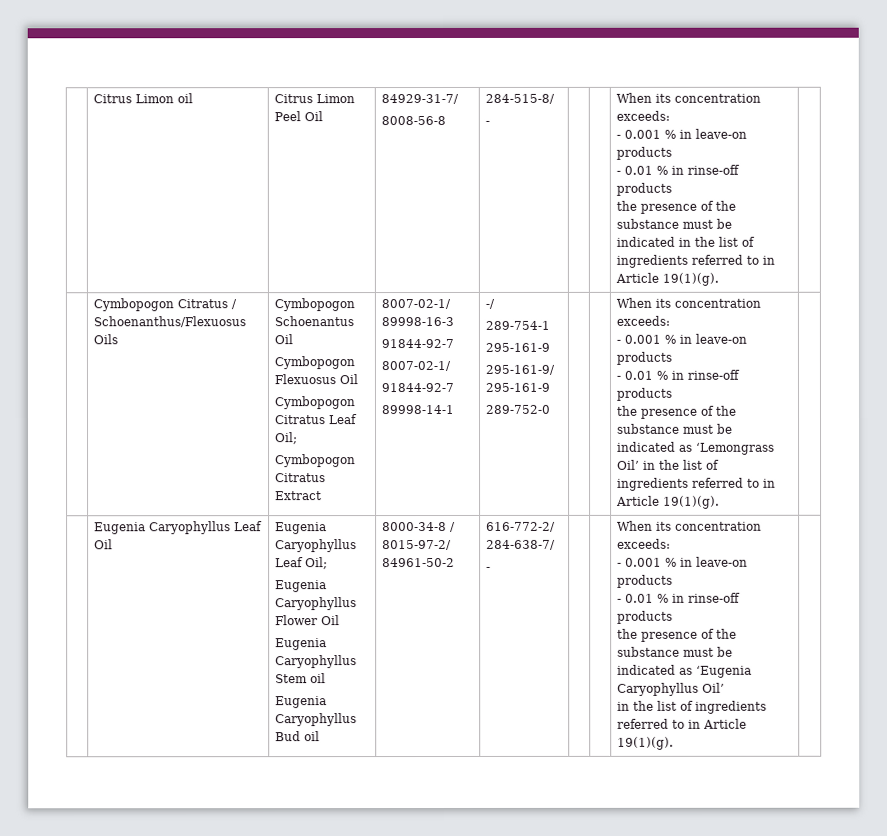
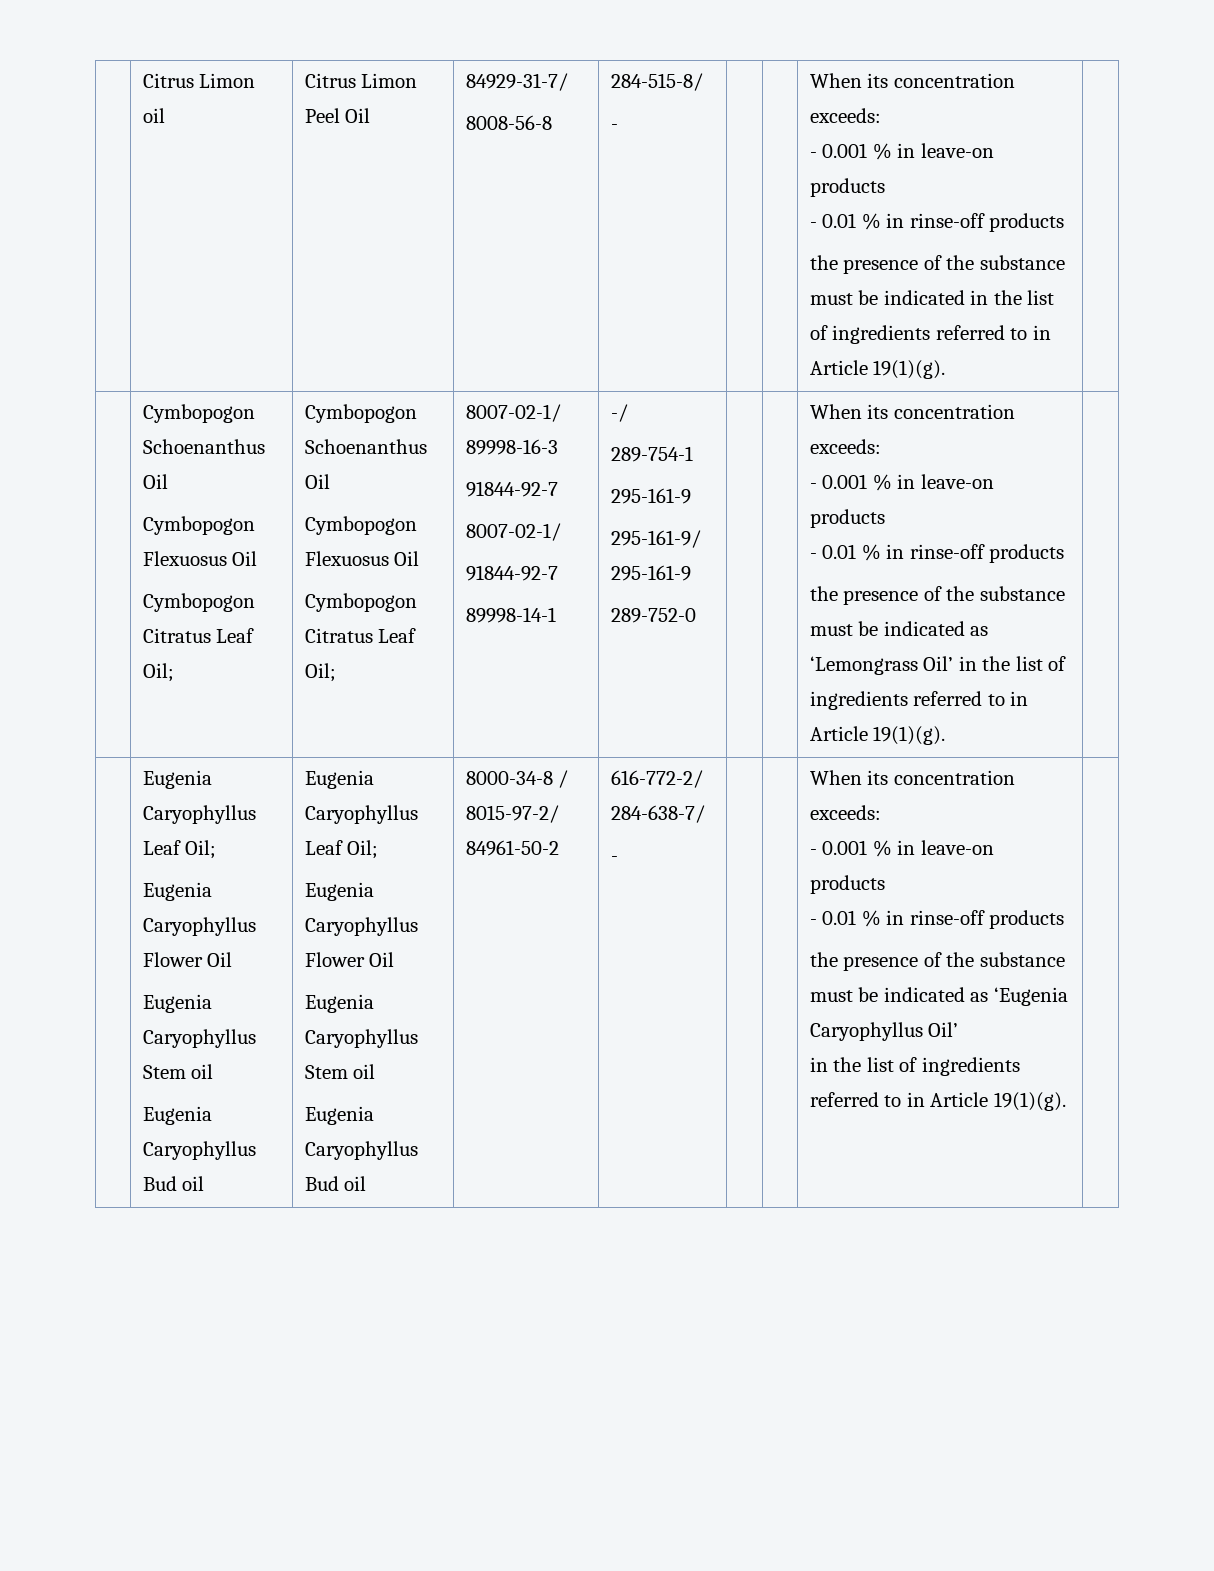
[177,299,238,310] [93,316,247,328] [93,334,119,345] [274,298,356,312] [274,316,355,327] [274,334,294,345] [274,356,356,370] [274,374,359,385] [274,396,356,410] [274,414,359,425] [275,432,299,445] [275,454,357,468] [275,473,327,483] [275,491,323,501] Citratus / Schoenanthus/Flexuosus Oils | Cymbopogon Schoenantus Oil // Cymbopogon Flexuosus Oil // Cymbopogon Citratus Leaf Oil; // Cymbopogon Citratus Extract -> [142,439,265,454] [142,474,168,489] [142,516,255,535] [142,551,258,566] [142,593,255,612] [142,628,255,643] [142,663,174,682] [304,404,417,423] [304,439,427,454] [304,474,330,489] [304,516,417,535] [304,551,420,566] [304,593,417,612] [304,628,417,643] [304,663,336,682] Schoenanthus Oil // Cymbopogon Flexuosus Oil // Cymbopogon Citratus Leaf Oil; | Cymbopogon Schoenanthus Oil // Cymbopogon Flexuosus Oil // Cymbopogon Citratus Leaf Oil;
[94,539,114,550] Oil -> [185,840,217,859] [142,882,212,901] [142,917,256,936] [142,952,233,967] [142,994,212,1013] [142,1029,256,1048] [142,1064,214,1079] [142,1106,212,1125] [142,1141,256,1160] [142,1176,205,1191] Oil; // Eugenia Caryophyllus Flower Oil // Eugenia Caryophyllus Stem oil // Eugenia Caryophyllus Bud oil

